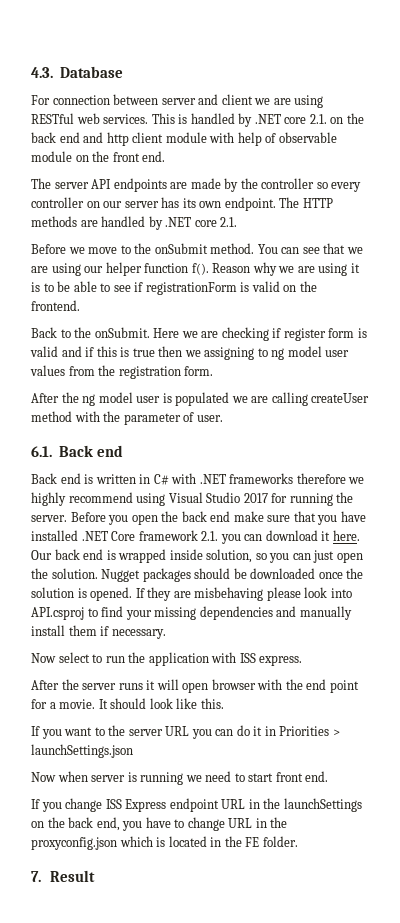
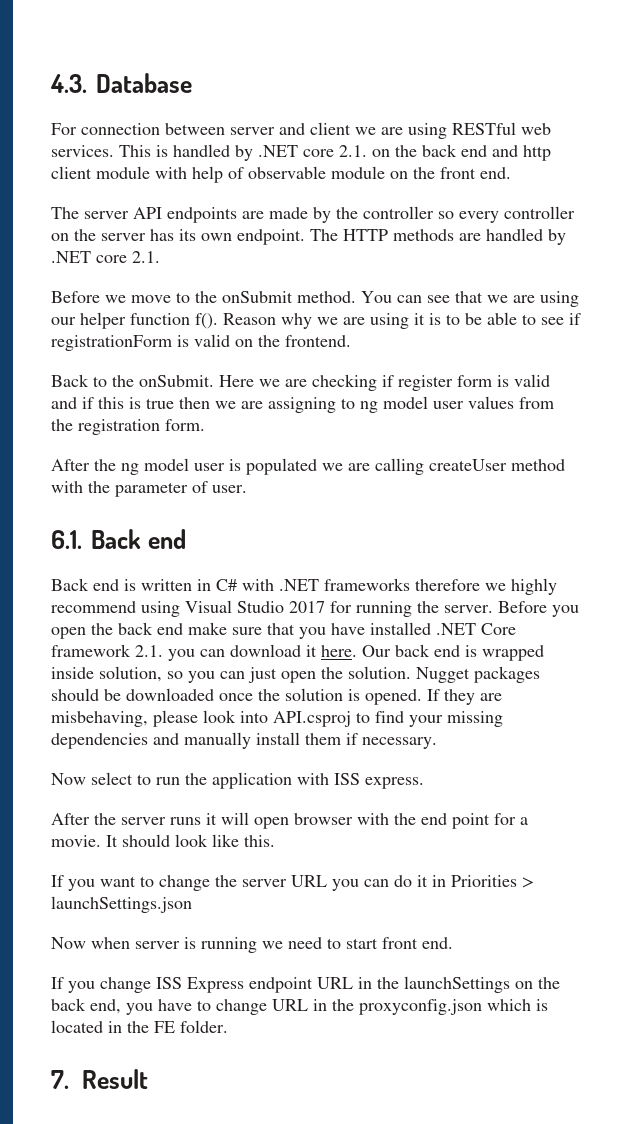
[103,201,123,208] our -> [74,229,96,241] the
(201, 353) none -> [241,401,263,409] are
[194,587,264,601] misbehaving -> [51,711,148,727] misbehaving,
(105, 731) none -> [159,875,210,891] change

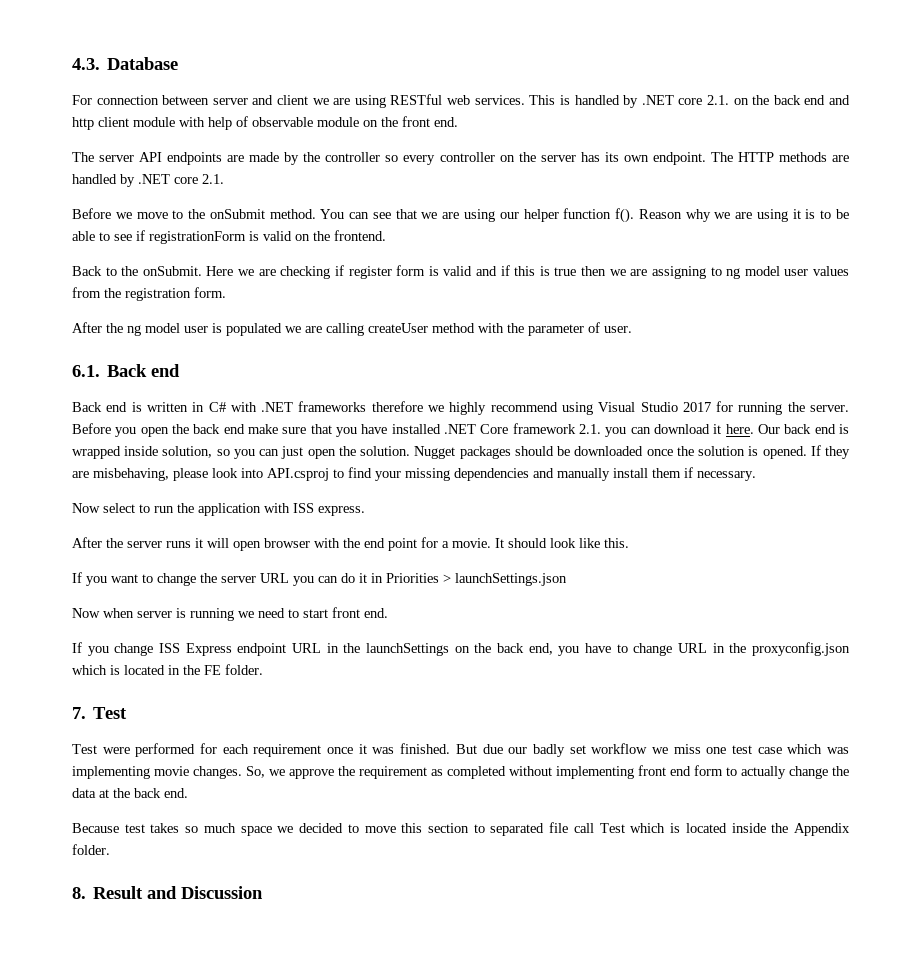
[82,1069,149,1089] Result -> [93,707,128,719] [72,743,849,757] [72,765,849,779] [72,788,188,798] [72,822,851,836] [72,844,110,855] [72,886,264,899] Test // Test were performed for each requirement once it was finished. But due our badly set workflow we miss one test case which was implementing movie changes. So, we approve the requirement as completed without implementing front end form to actually change the data at the back end. // Because test takes so much space we decided to move this section to separated file call Test which is located inside the Appendix folder. // 8. Result and Discussion

